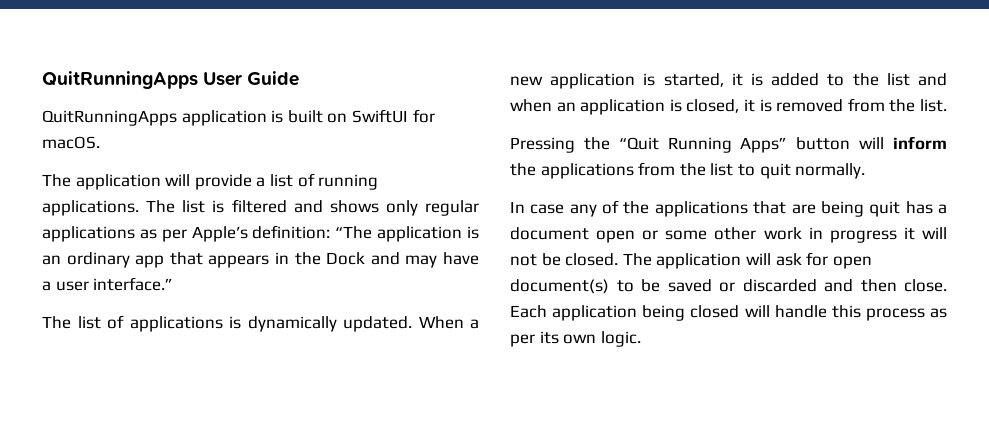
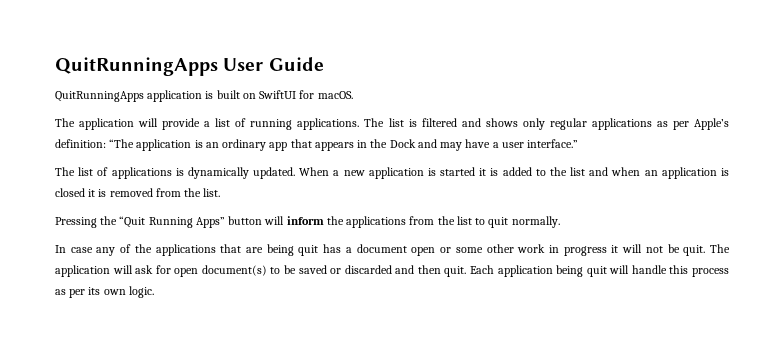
[663,73,724,87] started, -> [440,167,476,176] started
[686,99,740,113] closed, -> [55,188,85,197] closed
[565,253,619,266] closed. -> [683,245,706,256] quit.
[904,279,947,292] close. -> [444,266,467,277] quit.
[690,305,740,318] closed -> [586,266,607,277] quit

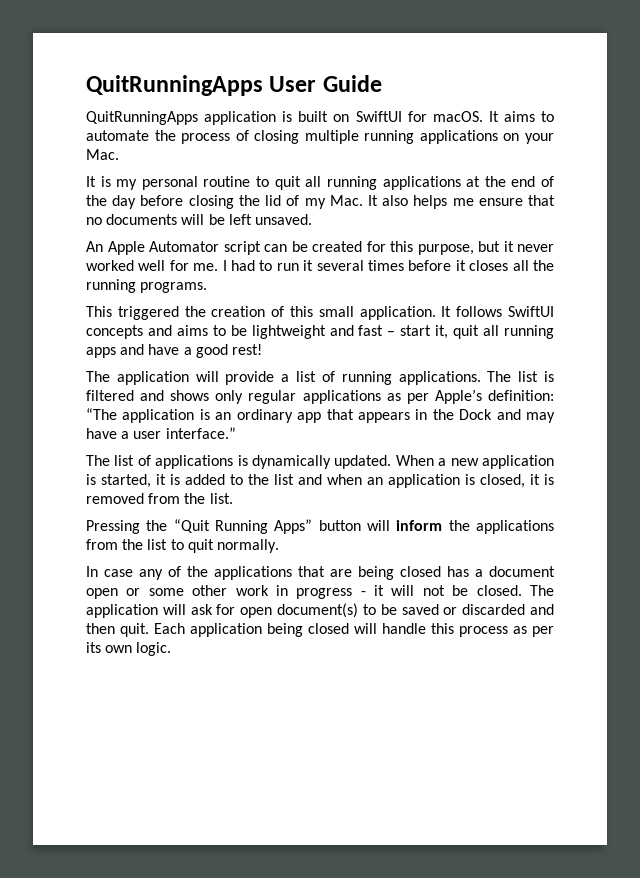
(353, 95) none -> [488,111,555,122] [86,130,554,144] [86,149,119,160] [86,176,555,190] [86,195,555,209] [86,214,312,225] [86,241,554,255] [86,260,554,271] [86,279,208,293] [86,306,554,320] [86,325,554,339] [86,344,262,358] It aims to automate the process of closing multiple running applications on your Mac. // It is my personal routine to quit all running applications at the end of the day before closing the lid of my Mac. It also helps me ensure that no documents will be left unsaved. // An Apple Automator script can be created for this purpose, but it never worked well for me. I had to run it several times before it closes all the running programs. // This triggered the creation of this small application. It follows SwiftUI concepts and aims to be lightweight and fast – start it, quit all running apps and have a good rest!
[440,167,476,176] started -> [101,474,151,488] started,
[55,188,85,197] closed -> [480,474,525,488] closed,
[298,245,319,256] quit -> [400,566,441,577] closed
(607, 251) none -> [360,591,366,596] -
[683,245,706,256] quit. -> [476,585,522,596] closed.
[586,266,607,277] quit -> [308,623,349,634] closed

